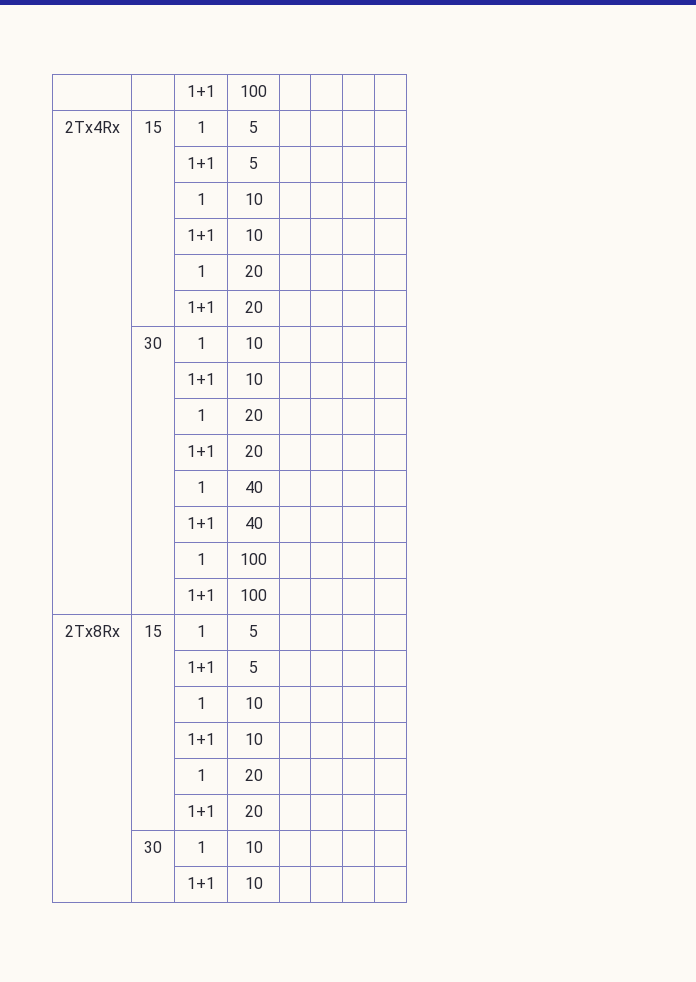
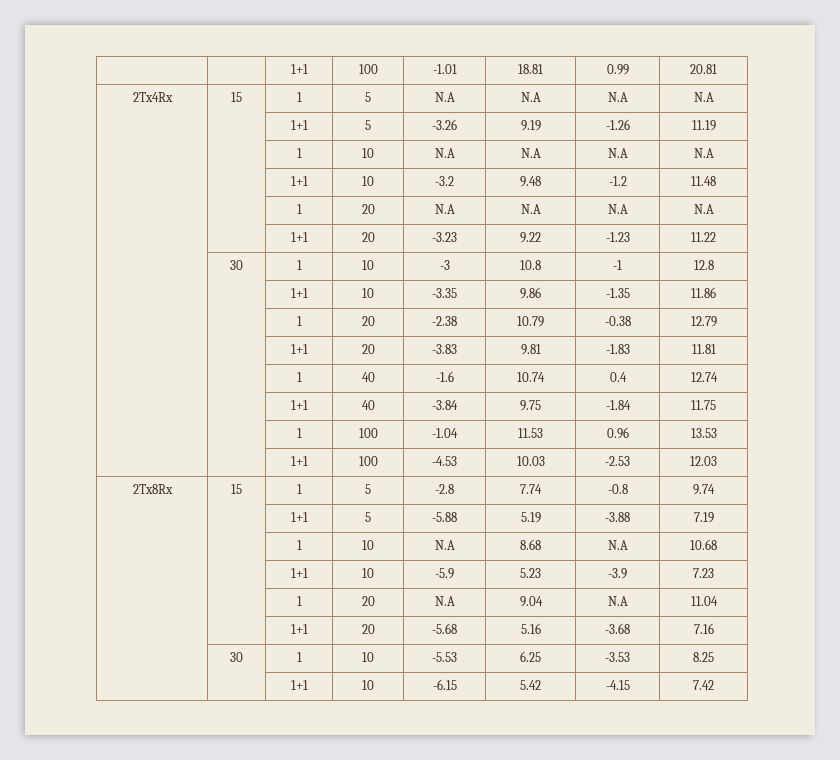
[187,85,215,97] [240,85,267,97] | | 1+1 | 100 | | | | -> [290,64,308,74] [358,64,378,74] [432,64,457,74] [518,64,543,74] [606,64,629,75] [690,64,717,74] | | 1+1 | 100 | -1.01 | 18.81 | 0.99 | 20.81
[187,157,215,169] [249,157,258,169] [196,193,206,205] [244,193,263,205] [187,229,215,241] [244,229,263,241] [196,265,206,277] [244,265,263,277] [187,301,215,313] [244,301,263,313] [144,337,162,349] [196,337,206,349] [244,337,263,349] [187,373,215,385] [244,373,263,385] [196,409,206,421] [244,409,263,421] [187,445,215,457] [244,445,263,457] [196,481,206,493] [244,481,263,493] [187,517,215,529] [244,517,263,529] [196,553,206,565] [240,553,267,565] [187,589,215,601] [240,589,267,601] [64,625,120,637] [144,625,162,637] [196,625,206,637] [249,625,258,637] [187,661,215,673] [249,661,258,673] [196,697,206,709] [244,697,263,709] [187,733,215,745] [244,733,263,745] [196,769,206,781] [244,769,263,781] [187,805,215,817] [244,805,263,817] [144,841,162,853] [196,841,206,853] [244,841,263,853] [187,877,215,889] [244,877,263,889] | | | // | | 1+1 | 5 | | | | // | | 1 | 10 | | | | // | | 1+1 | 10 | | | | // | | 1 | 20 | | | | // | | 1+1 | 20 | | | | // | 30 | 1 | 10 | | | | // | | 1+1 | 10 | | | | // | | 1 | 20 | | | | // | | 1+1 | 20 | | | | // | | 1 | 40 | | | | // | | 1+1 | 40 | | | | // | | 1 | 100 | | | | // | | 1+1 | 100 | | | | // 2Tx8Rx | 15 | 1 | 5 | | | | // | | 1+1 | 5 | | | | // | | 1 | 10 | | | | // | | 1+1 | 10 | | | | // | | 1 | 20 | | | | // | | 1+1 | 20 | | | | // | 30 | 1 | 10 | | | | // | | 1+1 | 10 | | | | -> [434,92,455,102] [520,92,541,102] [607,92,628,102] [693,92,714,102] [290,120,308,130] [365,120,371,130] [432,119,457,130] [520,120,541,131] [605,119,630,130] [691,120,716,131] [296,148,302,158] [362,148,374,158] [434,148,455,158] [520,148,541,158] [607,148,628,158] [693,148,714,158] [290,176,308,186] [362,176,374,186] [435,176,454,186] [520,176,541,187] [608,176,627,186] [691,176,716,186] [296,204,302,214] [361,204,375,214] [434,204,455,214] [520,204,541,214] [607,204,628,214] [693,204,714,214] [290,232,308,242] [361,232,375,242] [432,232,457,242] [520,232,541,243] [605,232,630,242] [691,232,716,242] [230,260,243,270] [296,260,302,270] [362,260,374,270] [439,260,450,270] [520,260,541,270] [613,260,622,270] [693,260,714,270] [290,288,308,298] [362,288,374,298] [432,288,457,298] [520,287,541,299] [605,288,630,298] [691,287,716,298] [296,316,302,326] [361,316,375,326] [432,316,457,326] [517,316,544,327] [604,316,631,326] [690,316,717,327] [290,344,308,354] [361,344,375,354] [432,344,457,354] [520,344,541,355] [605,344,630,354] [691,344,716,354] [296,372,302,382] [361,372,375,382] [435,371,454,382] [517,372,545,382] [609,372,627,382] [690,372,718,382] [290,400,308,410] [361,400,375,410] [432,400,458,410] [520,400,541,411] [605,400,631,410] [691,400,716,410] [296,428,302,438] [358,428,378,438] [432,428,458,438] [518,428,543,438] [606,427,629,439] [690,428,717,438] [290,456,308,466] [358,456,378,466] [432,456,457,466] [516,456,545,466] [605,456,630,466] [690,456,717,466] [132,484,173,494] [231,484,242,494] [296,484,302,494] [365,484,371,494] [435,484,454,494] [520,484,542,494] [607,484,628,494] [693,484,715,495] [290,512,308,522] [365,512,371,522] [432,512,457,522] [520,512,541,523] [605,512,630,522] [693,512,714,523] [296,540,302,550] [362,540,374,550] [434,540,455,550] [520,539,541,550] [607,540,628,550] [690,539,717,550] [290,568,308,578] [362,568,374,578] [435,568,454,579] [520,568,541,578] [608,568,627,579] [693,568,714,578] [296,596,302,606] [361,596,375,606] [434,596,455,606] [519,596,543,607] [607,596,628,606] [690,596,718,606] [290,624,308,634] [361,624,375,634] [432,623,457,634] [520,623,541,634] [605,623,630,634] [693,623,714,634] [230,652,243,662] [296,652,302,662] [362,652,374,662] [432,652,457,662] [520,651,541,662] [605,652,630,662] [693,652,714,662] [290,680,308,690] [362,680,374,690] [432,679,457,690] [520,680,541,690] [605,680,630,690] [693,680,714,690] N.A | N.A | N.A | N.A // | | 1+1 | 5 | -3.26 | 9.19 | -1.26 | 11.19 // | | 1 | 10 | N.A | N.A | N.A | N.A // | | 1+1 | 10 | -3.2 | 9.48 | -1.2 | 11.48 // | | 1 | 20 | N.A | N.A | N.A | N.A // | | 1+1 | 20 | -3.23 | 9.22 | -1.23 | 11.22 // | 30 | 1 | 10 | -3 | 10.8 | -1 | 12.8 // | | 1+1 | 10 | -3.35 | 9.86 | -1.35 | 11.86 // | | 1 | 20 | -2.38 | 10.79 | -0.38 | 12.79 // | | 1+1 | 20 | -3.83 | 9.81 | -1.83 | 11.81 // | | 1 | 40 | -1.6 | 10.74 | 0.4 | 12.74 // | | 1+1 | 40 | -3.84 | 9.75 | -1.84 | 11.75 // | | 1 | 100 | -1.04 | 11.53 | 0.96 | 13.53 // | | 1+1 | 100 | -4.53 | 10.03 | -2.53 | 12.03 // 2Tx8Rx | 15 | 1 | 5 | -2.8 | 7.74 | -0.8 | 9.74 // | | 1+1 | 5 | -5.88 | 5.19 | -3.88 | 7.19 // | | 1 | 10 | N.A | 8.68 | N.A | 10.68 // | | 1+1 | 10 | -5.9 | 5.23 | -3.9 | 7.23 // | | 1 | 20 | N.A | 9.04 | N.A | 11.04 // | | 1+1 | 20 | -5.68 | 5.16 | -3.68 | 7.16 // | 30 | 1 | 10 | -5.53 | 6.25 | -3.53 | 8.25 // | | 1+1 | 10 | -6.15 | 5.42 | -4.15 | 7.42

